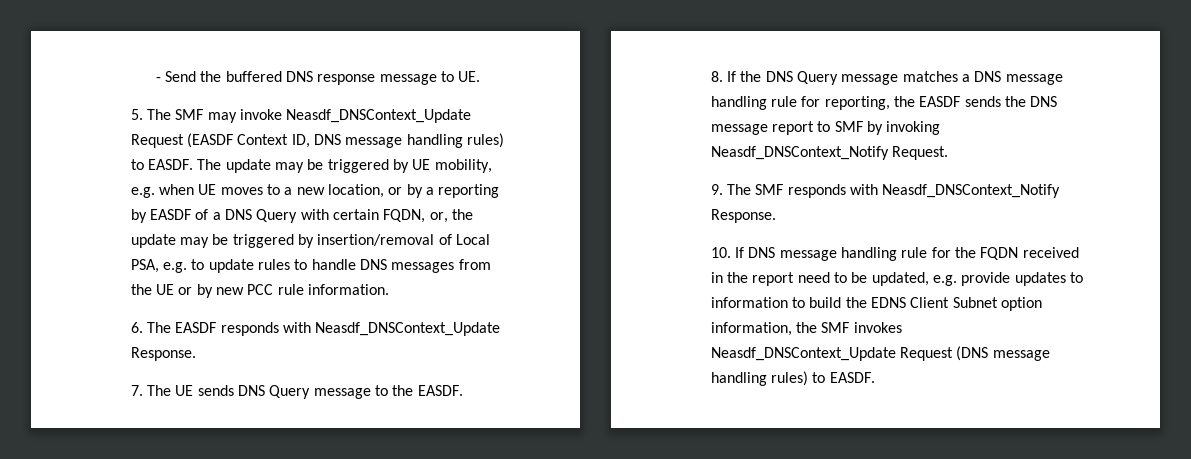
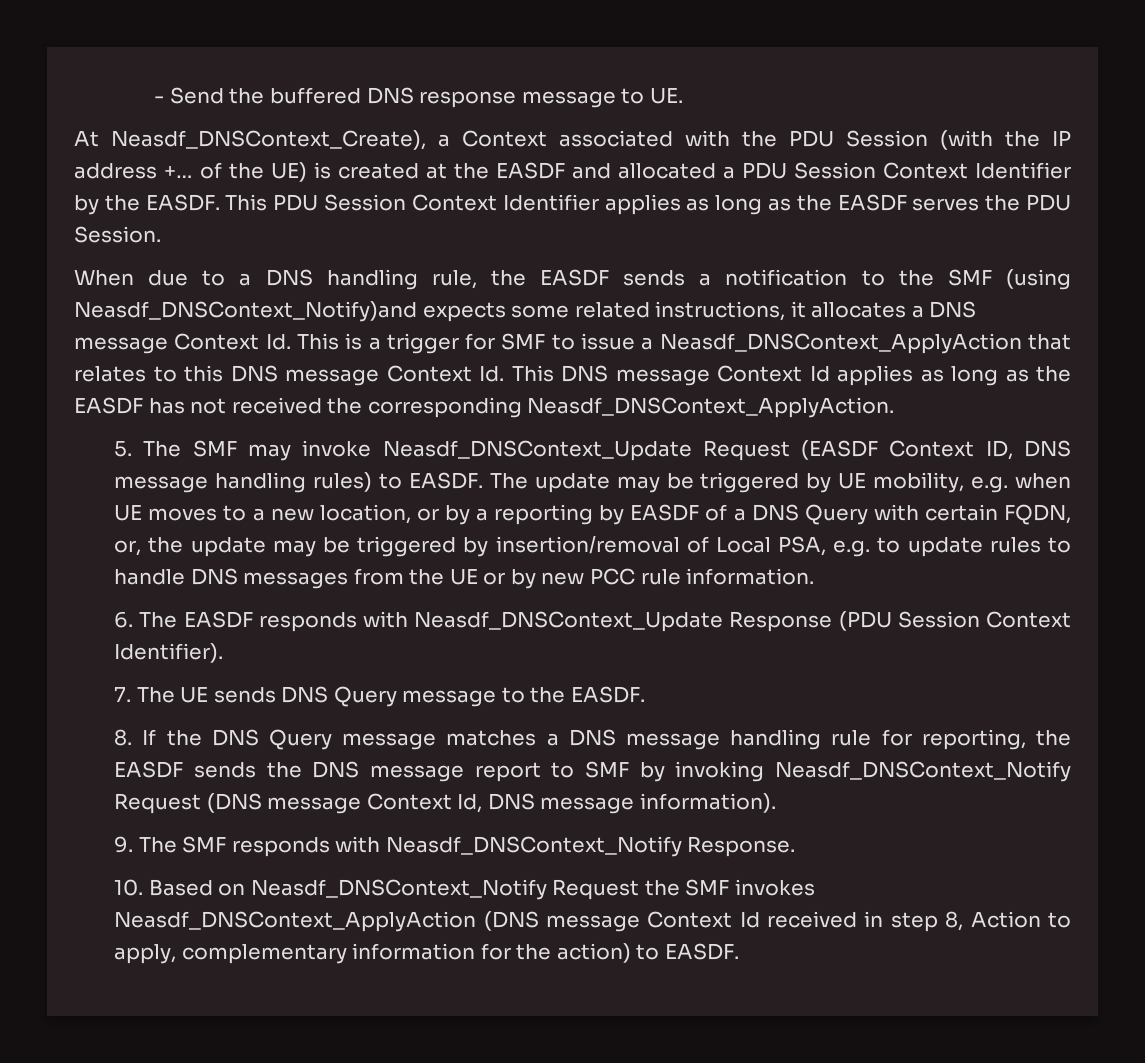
(481, 76) none -> [74,130,1071,150] [74,162,1071,182] [74,194,1071,215] [74,226,161,243] [74,269,1071,290] [74,301,977,322] [74,333,1071,354] [74,365,1071,386] [74,397,895,418] // At Neasdf_DNSContext_Create), a Context associated with the PDU Session (with the IP address +… of the UE) is created at the EASDF and allocated a PDU Session Context Identifier by the EASDF. This PDU Session Context Identifier applies as long as the EASDF serves the PDU Session. // When due to a DNS handling rule, the EASDF sends a notification to the SMF (using Neasdf_DNSContext_Notify)and expects some related instructions, it allocates a DNS message Context Id. This is a trigger for SMF to issue a Neasdf_DNSContext_ApplyAction that relates to this DNS message Context Id. This DNS message Context Id applies as long as the EASDF has not received the corresponding Neasdf_DNSContext_ApplyAction.
[130,347,196,361] Response. -> [729,611,1071,632] [114,643,224,663] Response (PDU Session Context Identifier).
[892,146,949,160] Request. -> [114,793,776,814] Request (DNS message Context Id, DNS message information).
[735,247,1079,261] [710,272,1083,286] [710,297,1043,311] [710,322,902,336] [710,346,1050,361] [710,371,809,386] If DNS message handling rule for the FQDN received in the report need to be updated, e.g. provide updates to information to build the EDNS Client Subnet option information, the SMF invokes Neasdf_DNSContext_Update Request (DNS message handling rules) -> [148,879,815,900] [114,911,1072,932] [114,943,631,964] Based on Neasdf_DNSContext_Notify Request the SMF invokes Neasdf_DNSContext_ApplyAction (DNS message Context Id received in step 8, Action to apply, complementary information for the action)

